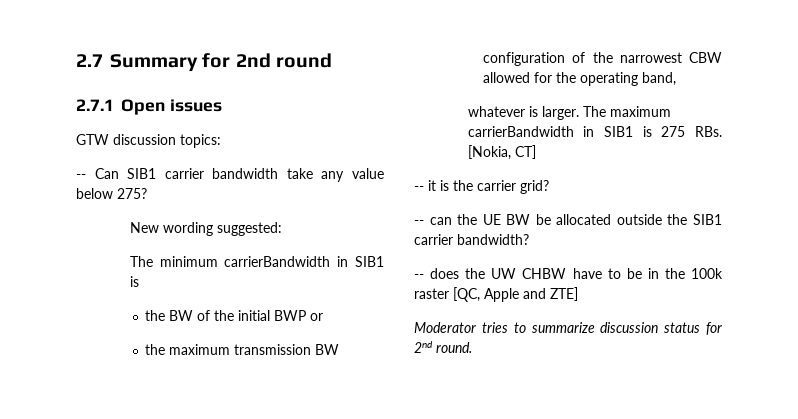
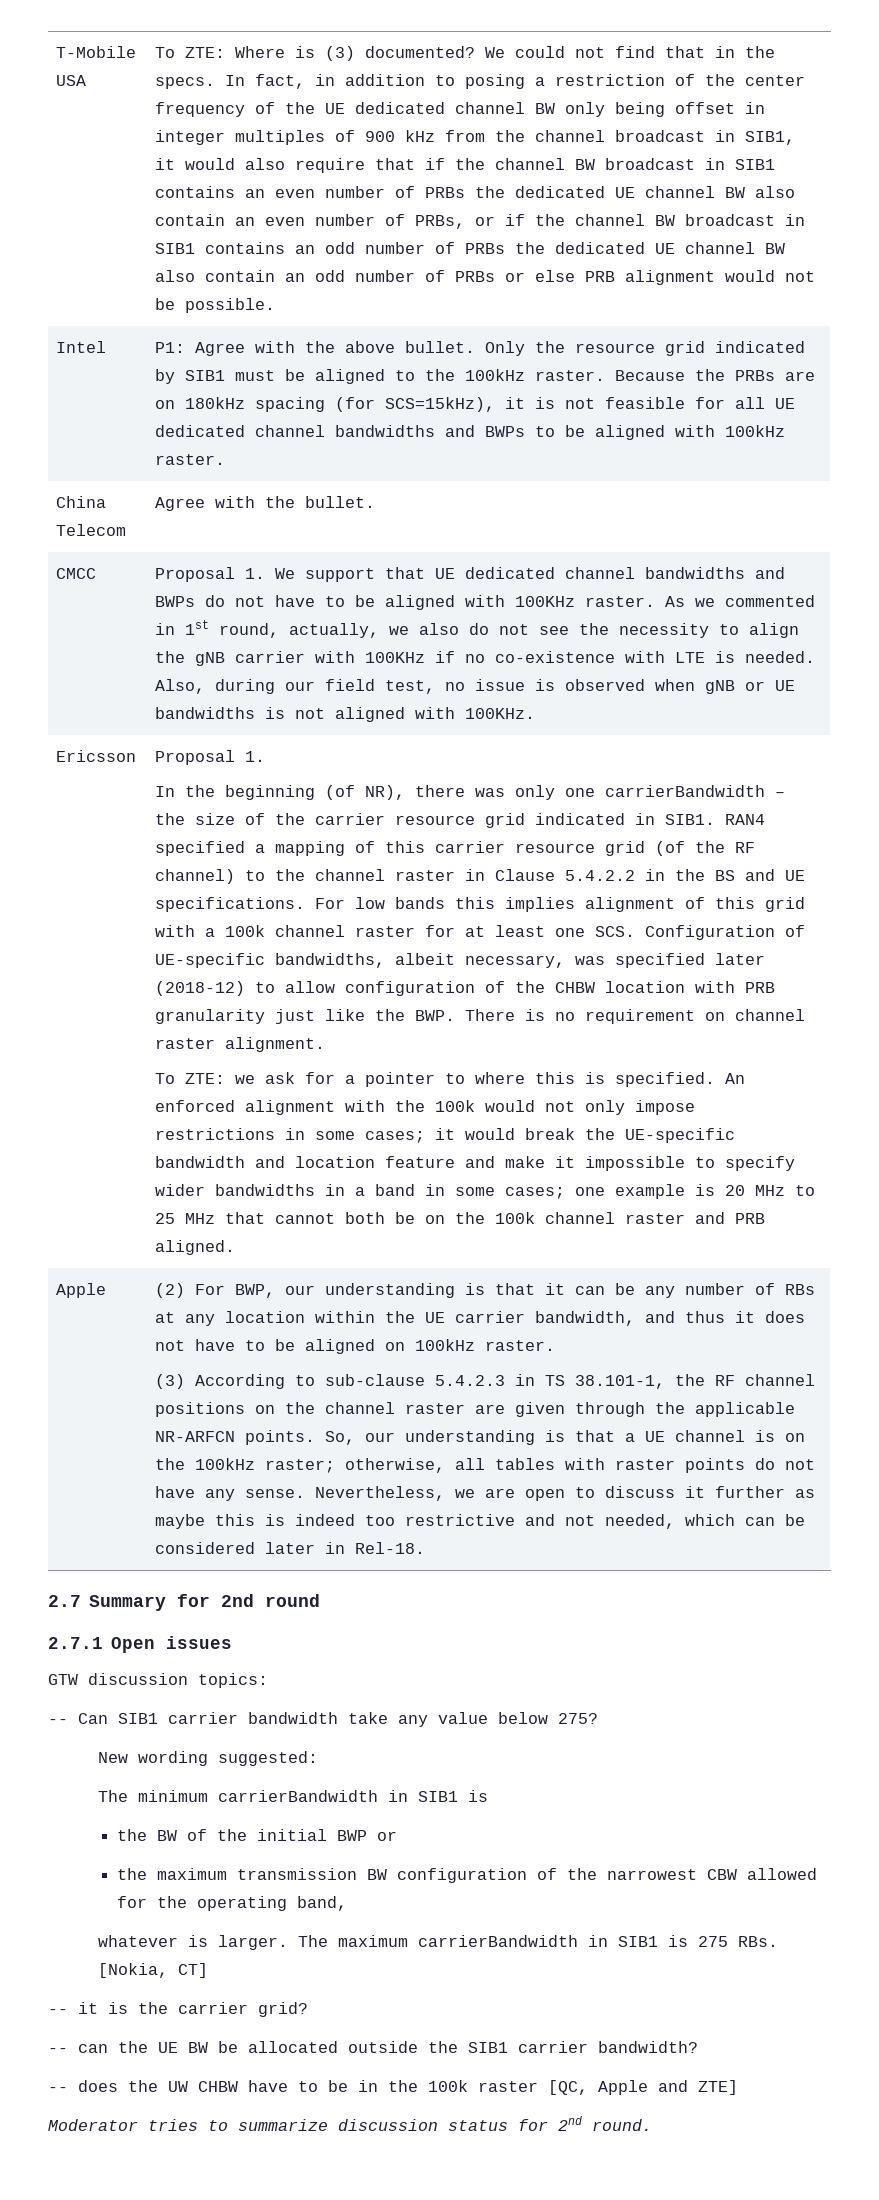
(76, 60) none -> [55,46,136,58] [55,75,86,86] [154,46,775,61] [154,74,805,89] [154,102,765,117] [154,130,795,145] [154,158,775,173] [154,186,795,198] [154,214,805,229] [154,242,785,254] [154,270,815,285] [154,298,275,313] [55,341,106,353] [154,341,805,356] [154,369,815,384] [154,397,795,412] [154,425,785,440] [154,454,225,465] [55,496,106,508] [55,524,126,536] [154,496,375,511] [55,568,96,579] [154,567,785,582] [154,595,815,610] [154,620,799,638] [154,651,815,666] [154,679,795,694] [154,707,535,722] [55,750,136,762] [154,750,265,765] [154,785,785,800] [154,813,765,828] [154,841,755,856] [154,869,805,884] [154,897,805,912] [154,925,805,940] [154,953,765,968] [154,981,775,996] [154,1009,805,1024] [154,1037,325,1052] [154,1072,745,1087] [154,1100,695,1115] [154,1128,735,1143] [154,1156,795,1171] [154,1184,815,1199] [154,1212,765,1224] [154,1240,235,1255] [55,1283,106,1298] [154,1283,815,1298] [154,1311,805,1326] [154,1339,555,1354] [154,1374,815,1389] [154,1402,795,1417] [154,1430,805,1445] [154,1458,815,1473] [154,1486,815,1501] [154,1514,805,1529] [154,1542,425,1554] T-Mobile USA | To ZTE: Where is (3) documented? We could not find that in the specs. In fact, in addition to posing a restriction of the center frequency of the UE dedicated channel BW only being offset in integer multiples of 900 kHz from the channel broadcast in SIB1, it would also require that if the channel BW broadcast in SIB1 contains an even number of PRBs the dedicated UE channel BW also contain an even number of PRBs, or if the channel BW broadcast in SIB1 contains an odd number of PRBs the dedicated UE channel BW also contain an odd number of PRBs or else PRB alignment would not be possible. // Intel | P1: Agree with the above bullet. Only the resource grid indicated by SIB1 must be aligned to the 100kHz raster. Because the PRBs are on 180kHz spacing (for SCS=15kHz), it is not feasible for all UE dedicated channel bandwidths and BWPs to be aligned with 100kHz raster. // China Telecom | Agree with the bullet. // CMCC | Proposal 1. We support that UE dedicated channel bandwidths and BWPs do not have to be aligned with 100KHz raster. As we commented in 1st round, actually, we also do not see the necessity to align the gNB carrier with 100KHz if no co-existence with LTE is needed. Also, during our field test, no issue is observed when gNB or UE bandwidths is not aligned with 100KHz. // Ericsson | Proposal 1. // In the beginning (of NR), there was only one carrierBandwidth – the size of the carrier resource grid indicated in SIB1. RAN4 specified a mapping of this carrier resource grid (of the RF channel) to the channel raster in Clause 5.4.2.2 in the BS and UE specifications. For low bands this implies alignment of this grid with a 100k channel raster for at least one SCS. Configuration of UE-specific bandwidths, albeit necessary, was specified later (2018-12) to allow configuration of the CHBW location with PRB granularity just like the BWP. There is no requirement on channel raster alignment. // To ZTE: we ask for a pointer to where this is specified. An enforced alignment with the 100k would not only impose restrictions in some cases; it would break the UE-specific bandwidth and location feature and make it impossible to specify wider bandwidths in a band in some cases; one example is 20 MHz to 25 MHz that cannot both be on the 100k channel raster and PRB aligned. // Apple | (2) For BWP, our understanding is that it can be any number of RBs at any location within the UE carrier bandwidth, and thus it does not have to be aligned on 100kHz raster. // (3) According to sub-clause 5.4.2.3 in TS 38.101-1, the RF channel positions on the channel raster are given through the applicable NR-ARFCN points. So, our understanding is that a UE channel is on the 100kHz raster; otherwise, all tables with raster points do not have any sense. Nevertheless, we are open to discuss it further as maybe this is indeed too restrictive and not needed, which can be considered later in Rel-18. //

